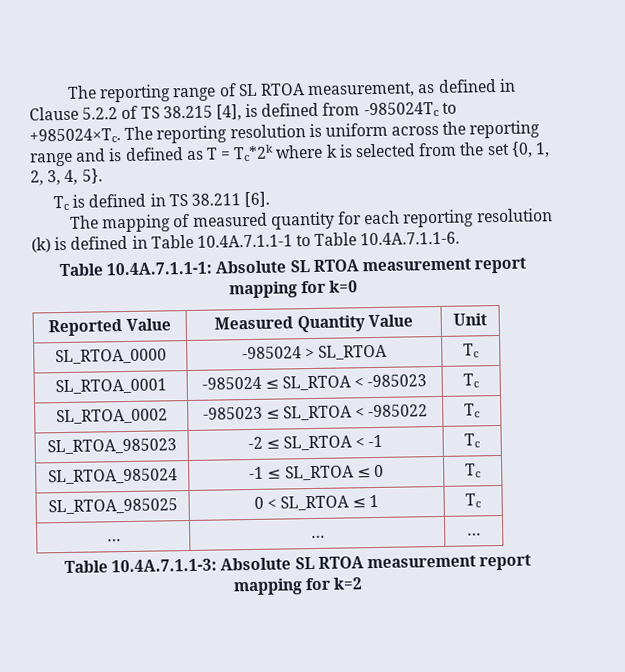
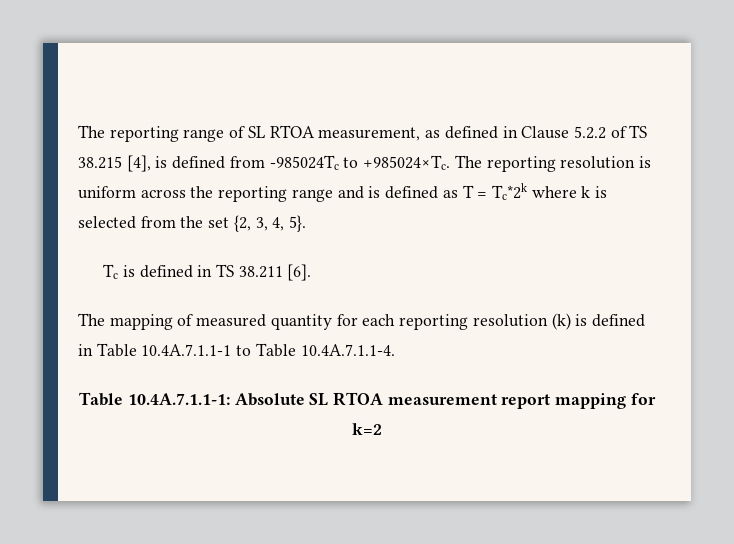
[510,141,550,158] [30,170,44,186] {0, 1, 2, -> [233,215,251,232] {2,
[360,231,461,246] 10.4A.7.1.1-6. -> [300,344,395,356] 10.4A.7.1.1-4.
[329,280,359,293] [48,318,171,337] [214,314,413,333] [453,313,487,326] [54,348,167,365] [241,344,388,360] [463,343,479,358] [54,378,167,395] [201,374,428,391] [463,373,479,388] [55,408,168,425] [202,404,429,421] [464,403,480,418] [46,438,177,455] [247,434,384,451] [464,433,480,448] [47,468,178,485] [249,464,384,481] [465,463,481,478] [47,498,178,515] [253,494,380,511] [465,493,481,508] [106,538,121,542] [310,534,325,539] [467,532,481,536] [63,554,532,574] [232,577,331,596] k=0 // Reported Value | Measured Quantity Value | Unit // SL_RTOA_0000 | -985024 > SL_RTOA | Tc // SL_RTOA_0001 | -985024 ≤ SL_RTOA < -985023 | Tc // SL_RTOA_0002 | -985023 ≤ SL_RTOA < -985022 | Tc // SL_RTOA_985023 | -2 ≤ SL_RTOA < -1 | Tc // SL_RTOA_985024 | -1 ≤ SL_RTOA ≤ 0 | Tc // SL_RTOA_985025 | 0 < SL_RTOA ≤ 1 | Tc // … | … | … // Table 10.4A.7.1.1-3: Absolute SL RTOA measurement report mapping for -> (656, 399) none

